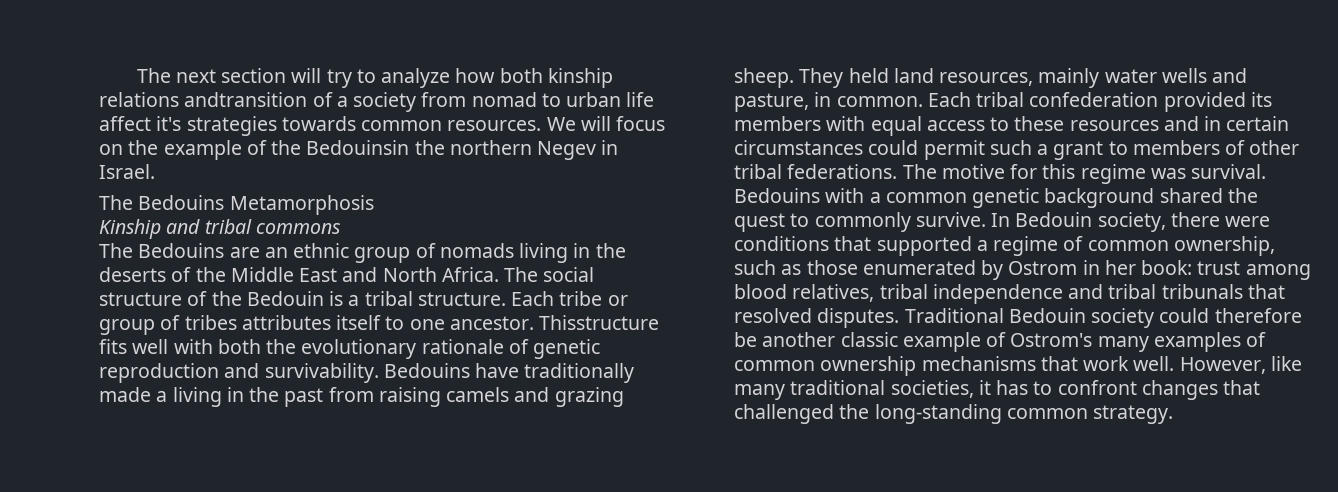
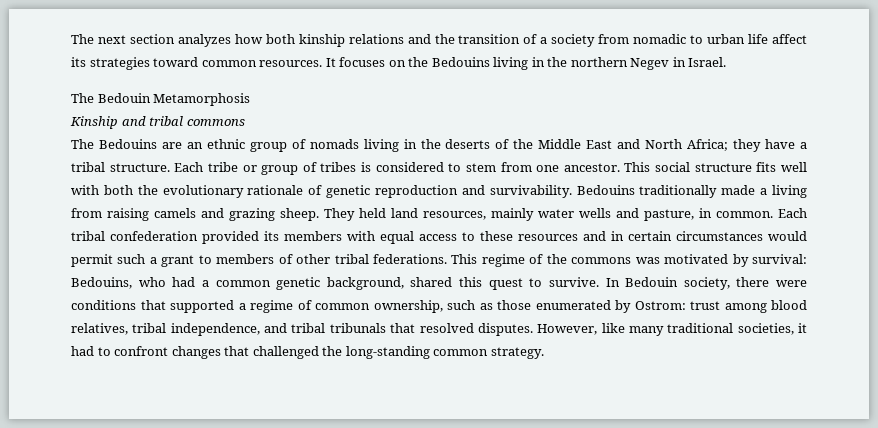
[291,68,451,88] will try to analyze -> [177,34,231,47] analyzes
[184,92,308,107] andtransition -> [407,34,521,44] and the transition
[471,92,537,107] nomad -> [633,34,687,44] nomadic
[156,116,666,136] [99,140,410,160] it's strategies towards common resources. We will focus on the example of the Bedouinsin -> [71,57,545,70] its strategies toward common resources. It focuses on the Bedouins living in
[138,195,225,210] Bedouins -> [97,93,151,103] Bedouin
[441,267,595,282] [99,291,344,306] Africa. The social structure of the Bedouin is -> [687,139,796,152] Africa; they have
[241,315,660,330] attributes itself to one ancestor. Thisstructure -> [361,162,752,172] is considered to stem from one ancestor. This social structure
[475,363,520,378] have -> (635, 190) none
[226,387,324,407] in the past -> (807, 191) none
[868,140,919,155] could -> [768,231,807,241] would
[902,164,1267,184] [734,188,1258,208] The motive for this regime was survival. Bedouins with a common genetic background shared the -> [451,254,808,267] [71,277,482,290] This regime of the commons was motivated by survival: Bedouins, who had a common genetic background, shared this
[814,212,911,232] commonly -> (543, 282) none
[1008,260,1193,275] Ostrom in her book: -> [634,301,686,310] Ostrom:
[932,284,1063,304] independence -> [170,323,260,336] independence,
[904,308,1302,328] [734,332,1267,352] [734,356,1175,376] Traditional Bedouin society could therefore be another classic example of Ostrom's many examples of common ownership mechanisms that work well. -> (533, 329) none
[996,380,1029,395] has -> [71,346,94,356] had

